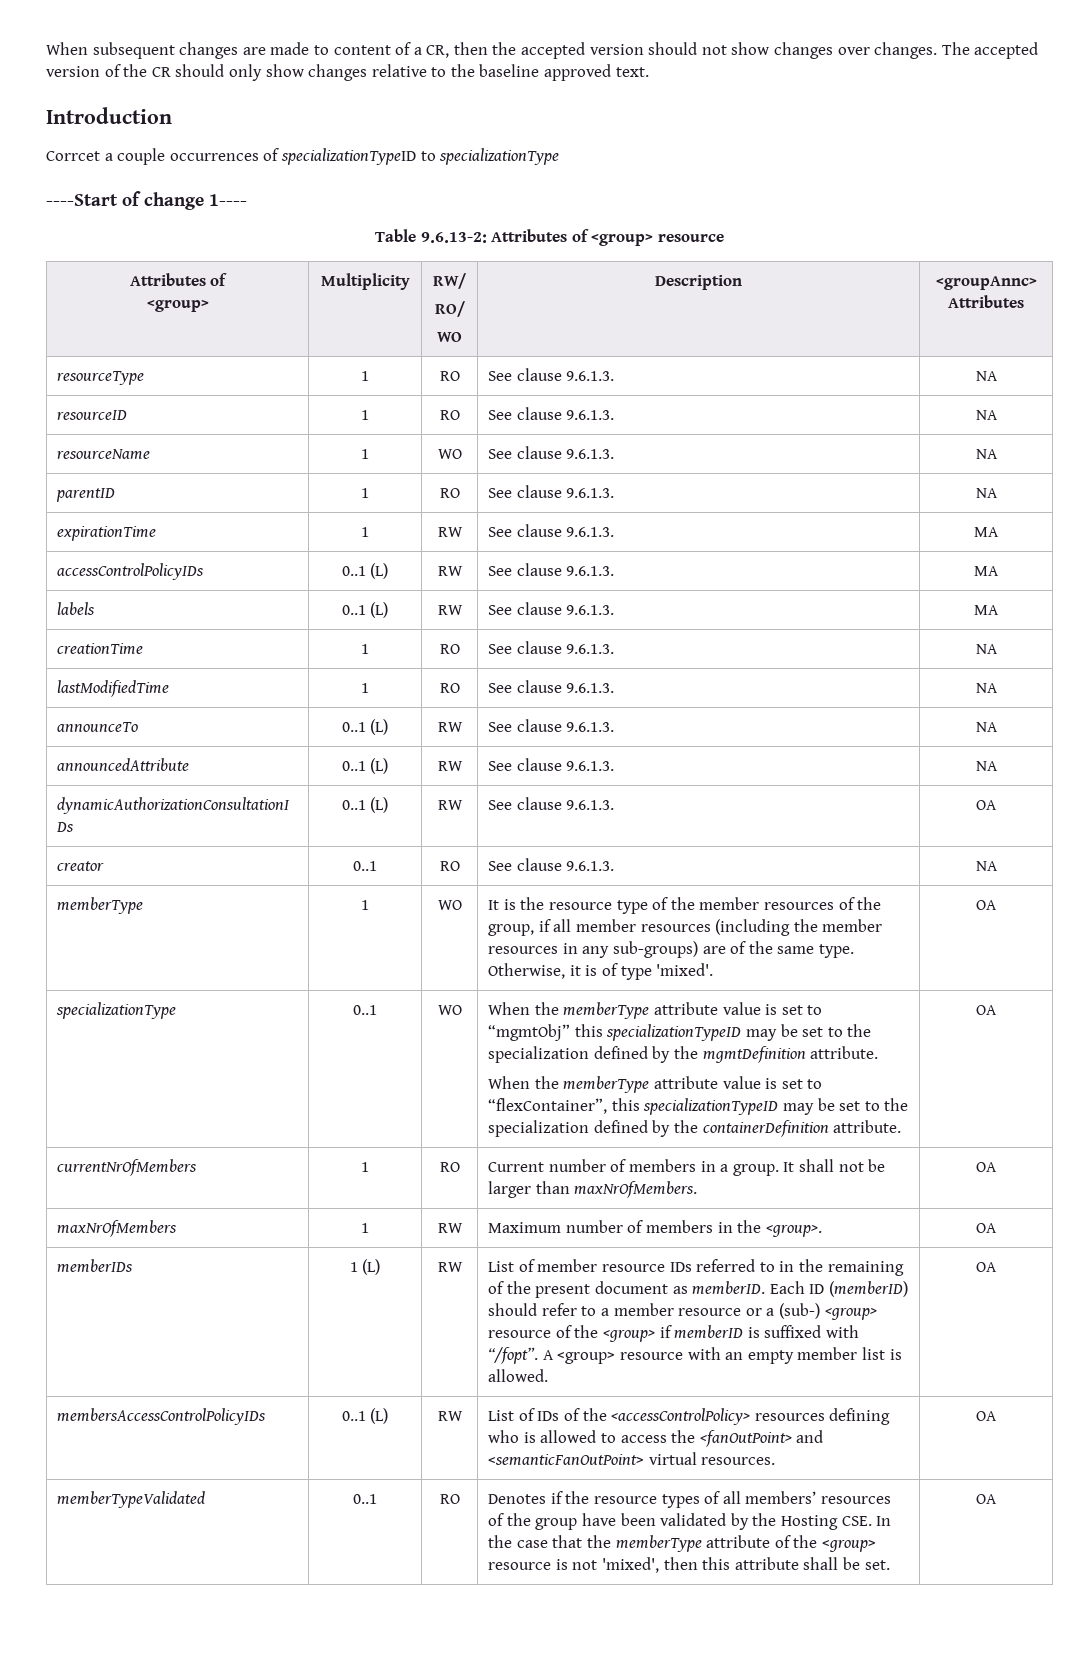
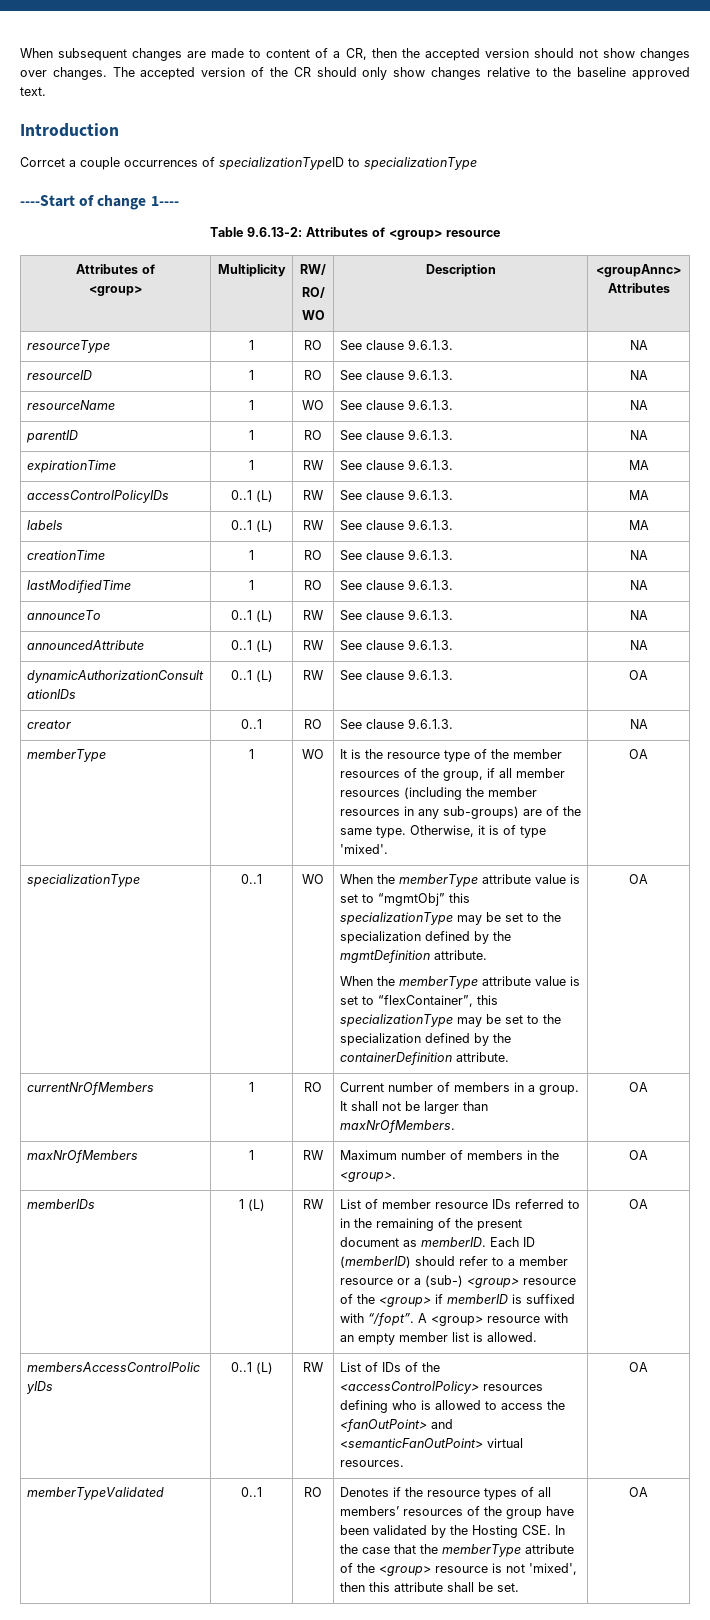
[606,1024,742,1041] specializationTypeID -> [339,912,453,925] specializationType
[643,1098,779,1115] specializationTypeID -> [339,1014,453,1027] specializationType

